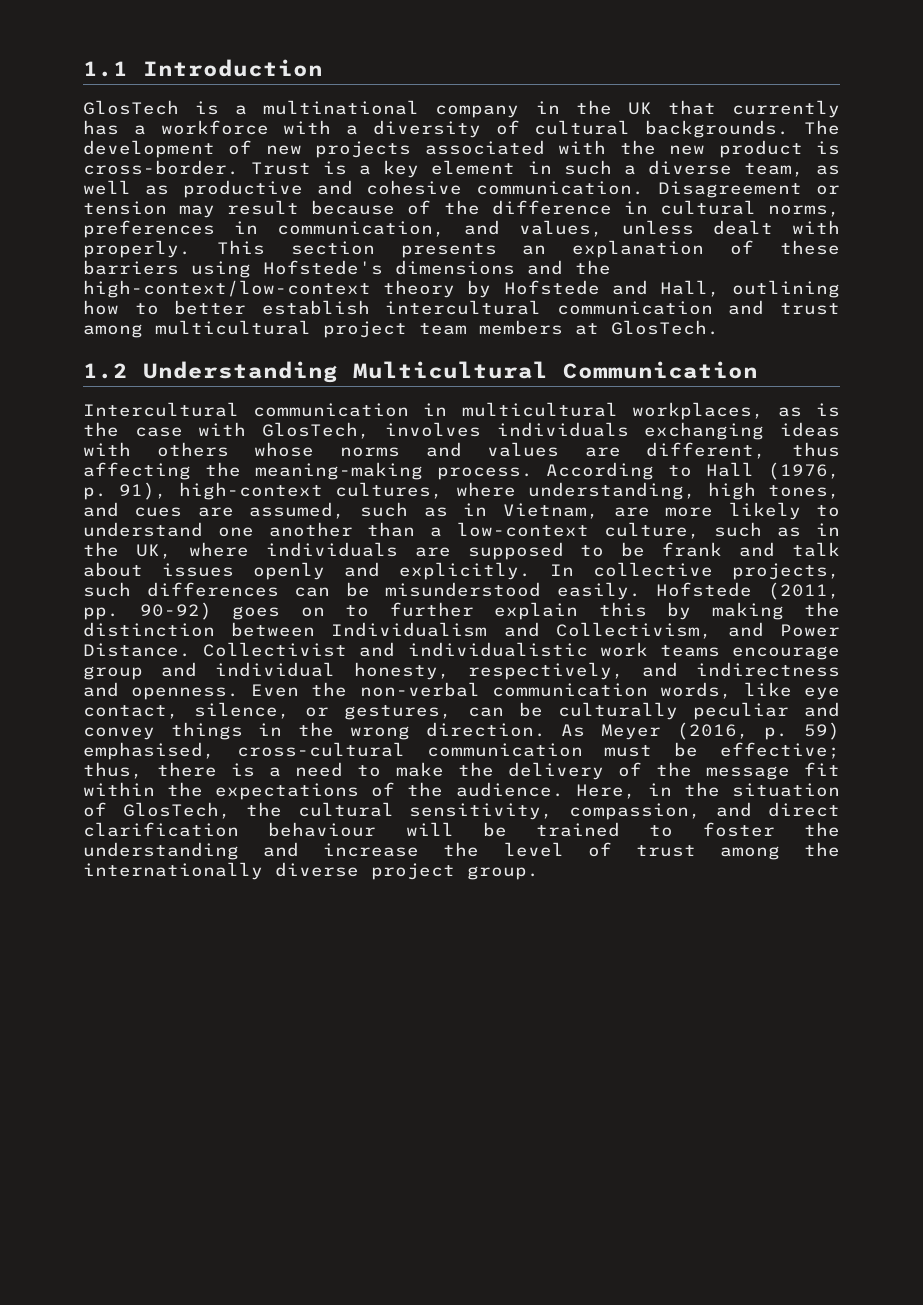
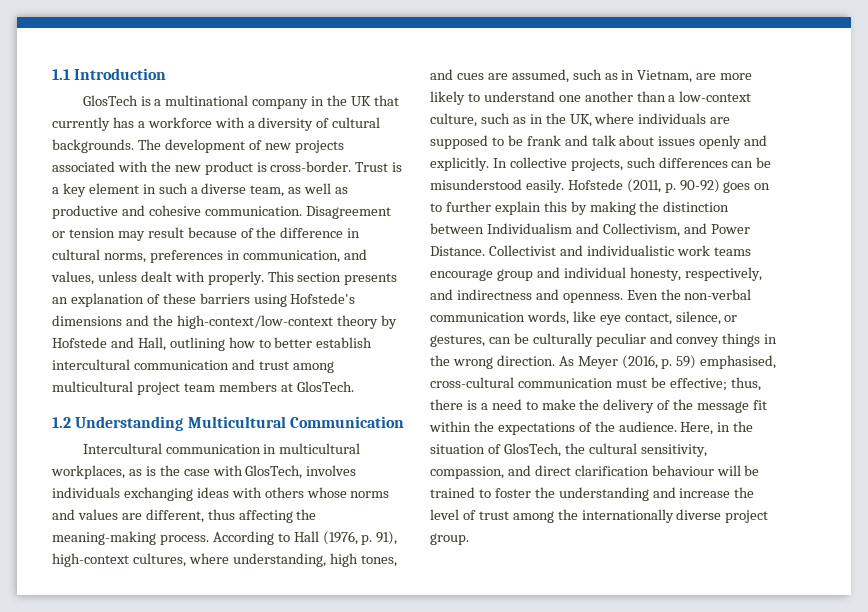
[83,607,119,620] pp. -> [664,183,676,193] p.

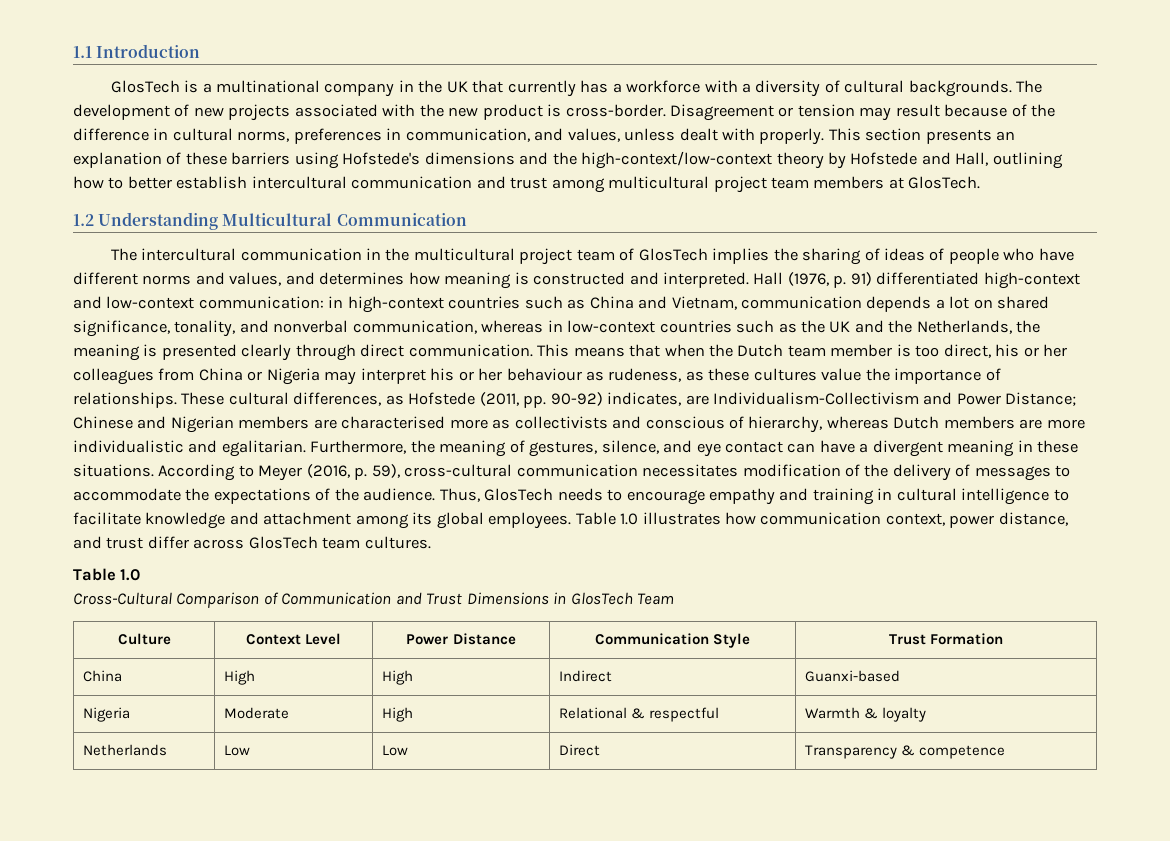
[355,162,403,172] [52,183,349,197] [52,205,302,219] Trust is a key element in such a diverse team, as well as productive and cohesive communication. -> (666, 110) none
[82,443,361,454] [51,465,357,479] [52,487,390,501] [52,509,317,523] [52,531,398,545] [52,553,397,567] [430,69,753,83] [430,91,752,105] [430,113,731,127] [430,135,768,149] [430,157,772,171] [430,179,771,193] [430,201,730,215] [430,223,750,237] [430,245,751,256] [430,267,762,281] [430,289,752,303] [430,311,738,325] [430,333,778,347] [430,355,777,369] [430,377,761,391] [430,399,768,413] [429,421,471,432] Intercultural communication in multicultural workplaces, as is the case with GlosTech, involves individuals exchanging ideas with others whose norms and values are different, thus affecting the meaning-making process. According to Hall (1976, p. 91), high-context cultures, where understanding, high tones, and cues are assumed, such as in Vietnam, are more likely to understand one another than a low-context culture, such as in the UK, where individuals are supposed to be frank and talk about issues openly and explicitly. In collective projects, such differences can be misunderstood easily. Hofstede (2011, p. 90-92) goes on to further explain this by making the distinction between Individualism and Collectivism, and Power Distance. Collectivist and individualistic work teams encourage group and individual honesty, respectively, and indirectness and openness. Even the non-verbal communication words, like eye contact, silence, or gestures, can be culturally peculiar and convey things in the wrong direction. As Meyer (2016, p. 59) emphasised, cross-cultural communication must be effective; thus, there is a need to make the delivery of the message fit within -> [110,248,1074,265] [73,272,1080,289] [73,296,1050,313] [73,320,1041,337] [73,344,1068,361] [73,368,1001,385] [73,392,1077,408] [73,416,1085,433] [73,440,1079,457] [73,464,1071,481] [73,488,181,501] The intercultural communication in the multicultural project team of GlosTech implies the sharing of ideas of people who have different norms and values, and determines how meaning is constructed and interpreted. Hall (1976, p. 91) differentiated high-context and low-context communication: in high-context countries such as China and Vietnam, communication depends a lot on shared significance, tonality, and nonverbal communication, whereas in low-context countries such as the UK and the Netherlands, the meaning is presented clearly through direct communication. This means that when the Dutch team member is too direct, his or her colleagues from China or Nigeria may interpret his or her behaviour as rudeness, as these cultures value the importance of relationships. These cultural differences, as Hofstede (2011, pp. 90-92) indicates, are Individualism-Collectivism and Power Distance; Chinese and Nigerian members are characterised more as collectivists and conscious of hierarchy, whereas Dutch members are more individualistic and egalitarian. Furthermore, the meaning of gestures, silence, and eye contact can have a divergent meaning in these situations. According to Meyer (2016, p. 59), cross-cultural communication necessitates modification of the delivery of messages to accommodate
[680,421,754,435] [430,443,707,457] [430,465,760,479] [430,487,755,501] [430,509,769,523] [430,533,469,545] Here, in the situation of GlosTech, the cultural sensitivity, compassion, and direct clarification behaviour will be trained to foster the understanding and increase the level of trust among the internationally diverse project group. -> [439,488,1069,505] [73,512,1068,529] [73,536,431,549] [73,568,141,581] [73,592,675,608] [117,633,171,645] [245,633,342,645] [406,633,516,645] [594,633,751,648] [888,633,1004,645] [83,670,123,682] [224,670,256,685] [382,670,414,685] [559,670,613,682] [805,670,901,682] [83,707,131,722] [224,707,290,719] [382,707,414,722] [559,707,720,722] [805,707,927,722] [83,744,168,756] [224,745,251,756] [382,745,409,756] [559,744,601,756] [805,745,1006,759] Thus, GlosTech needs to encourage empathy and training in cultural intelligence to facilitate knowledge and attachment among its global employees. Table 1.0 illustrates how communication context, power distance, and trust differ across GlosTech team cultures. // Table 1.0 // Cross-Cultural Comparison of Communication and Trust Dimensions in GlosTech Team // Culture | Context Level | Power Distance | Communication Style | Trust Formation // China | High | High | Indirect | Guanxi-based // Nigeria | Moderate | High | Relational & respectful | Warmth & loyalty // Netherlands | Low | Low | Direct | Transparency & competence

